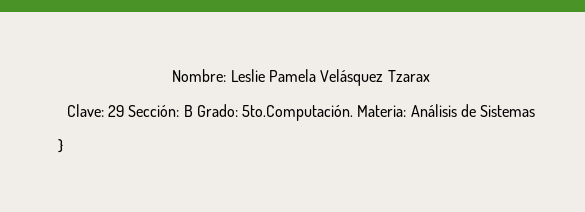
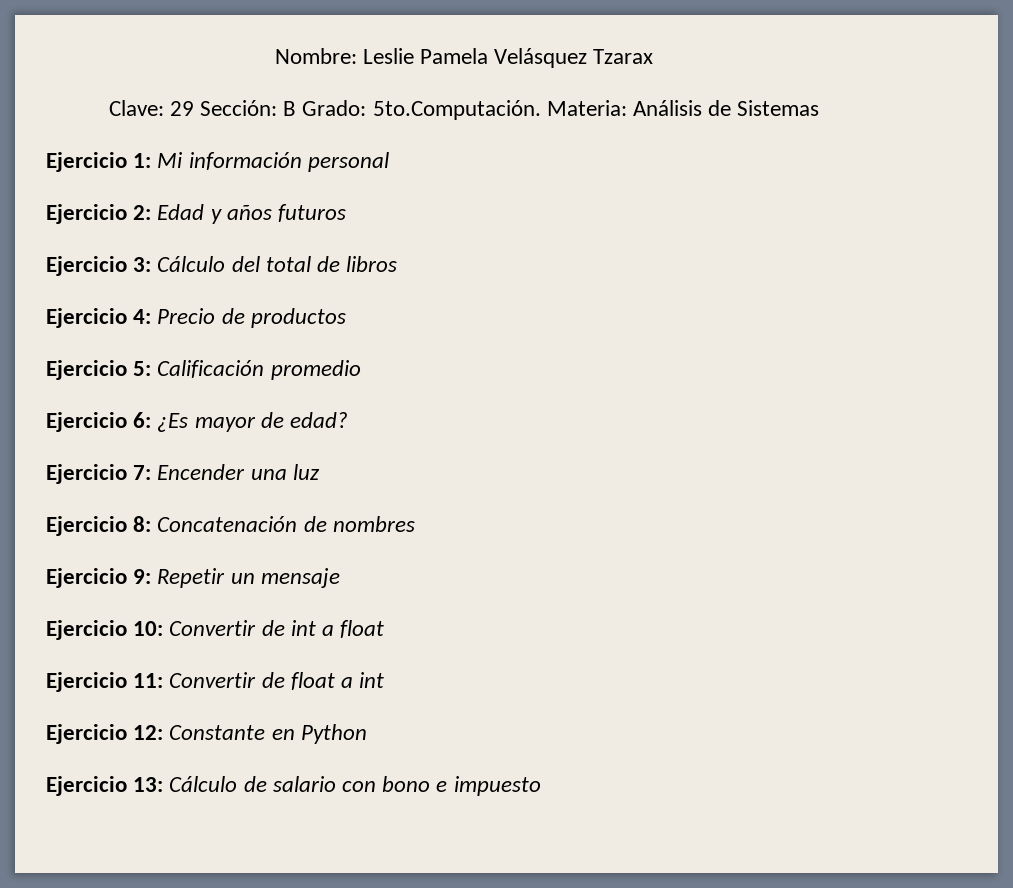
[58,139,63,153] } -> [46,152,389,172] [46,204,347,224] [46,256,398,276] [46,308,346,328] [46,360,361,380] [46,412,349,432] [46,464,320,484] [46,516,415,536] [46,568,340,588] [46,620,385,640] [46,672,385,692] [46,724,367,744] [46,776,541,796] Ejercicio 1: Mi información personal // Ejercicio 2: Edad y años futuros // Ejercicio 3: Cálculo del total de libros // Ejercicio 4: Precio de productos // Ejercicio 5: Calificación promedio // Ejercicio 6: ¿Es mayor de edad? // Ejercicio 7: Encender una luz // Ejercicio 8: Concatenación de nombres // Ejercicio 9: Repetir un mensaje // Ejercicio 10: Convertir de int a float // Ejercicio 11: Convertir de float a int // Ejercicio 12: Constante en Python // Ejercicio 13: Cálculo de salario con bono e impuesto

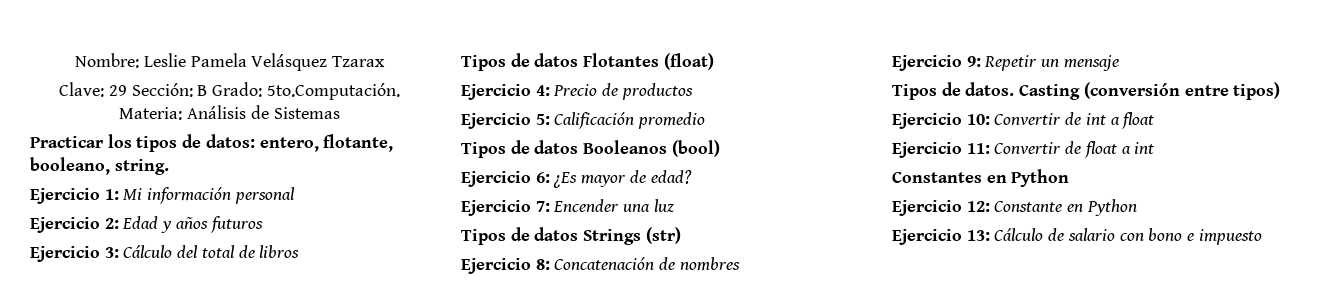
(820, 108) none -> [30,134,394,152] [30,157,169,175] // Practicar los tipos de datos: entero, flotante, booleano, string.
(398, 264) none -> [461,53,714,71] // Tipos de datos Flotantes (float)
(361, 370) none -> [461,140,720,158] // Tipos de datos Booleanos (bool)
(320, 472) none -> [461,227,681,245] // Tipos de datos Strings (str)
(340, 578) none -> [892,82,1281,100] // Tipos de datos. Casting (conversión entre tipos)
(385, 680) none -> [892,169,1070,187] // Constantes en Python

